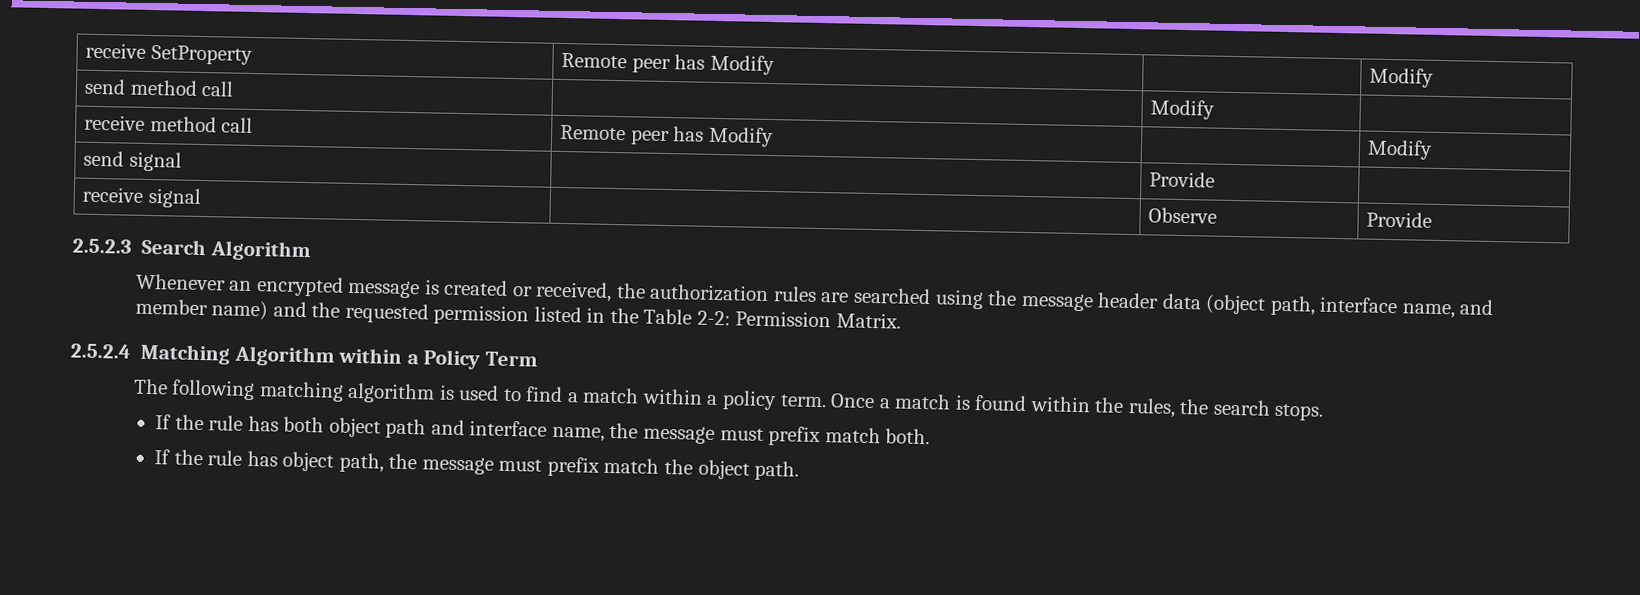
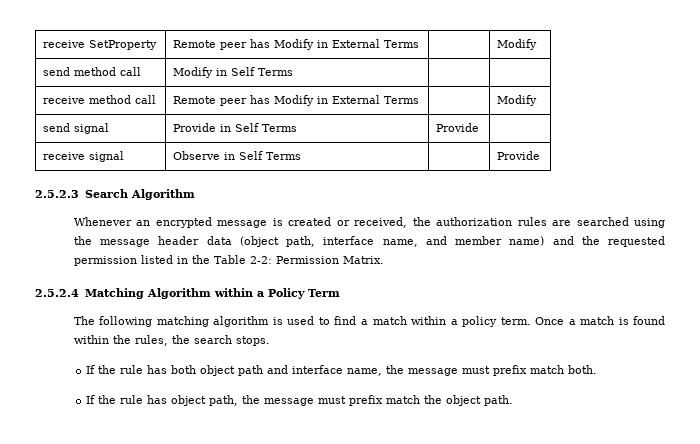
(775, 65) none -> [317,39,420,48] in External Terms
[1150,99,1216,120] | Modify -> [173,67,294,78] Modify in Self Terms |
(774, 137) none -> [317,95,420,104] in External Terms
(182, 161) none -> [173,123,298,132] Provide in Self Terms
[1148,207,1218,224] | Observe -> [173,151,302,160] Observe in Self Terms |

